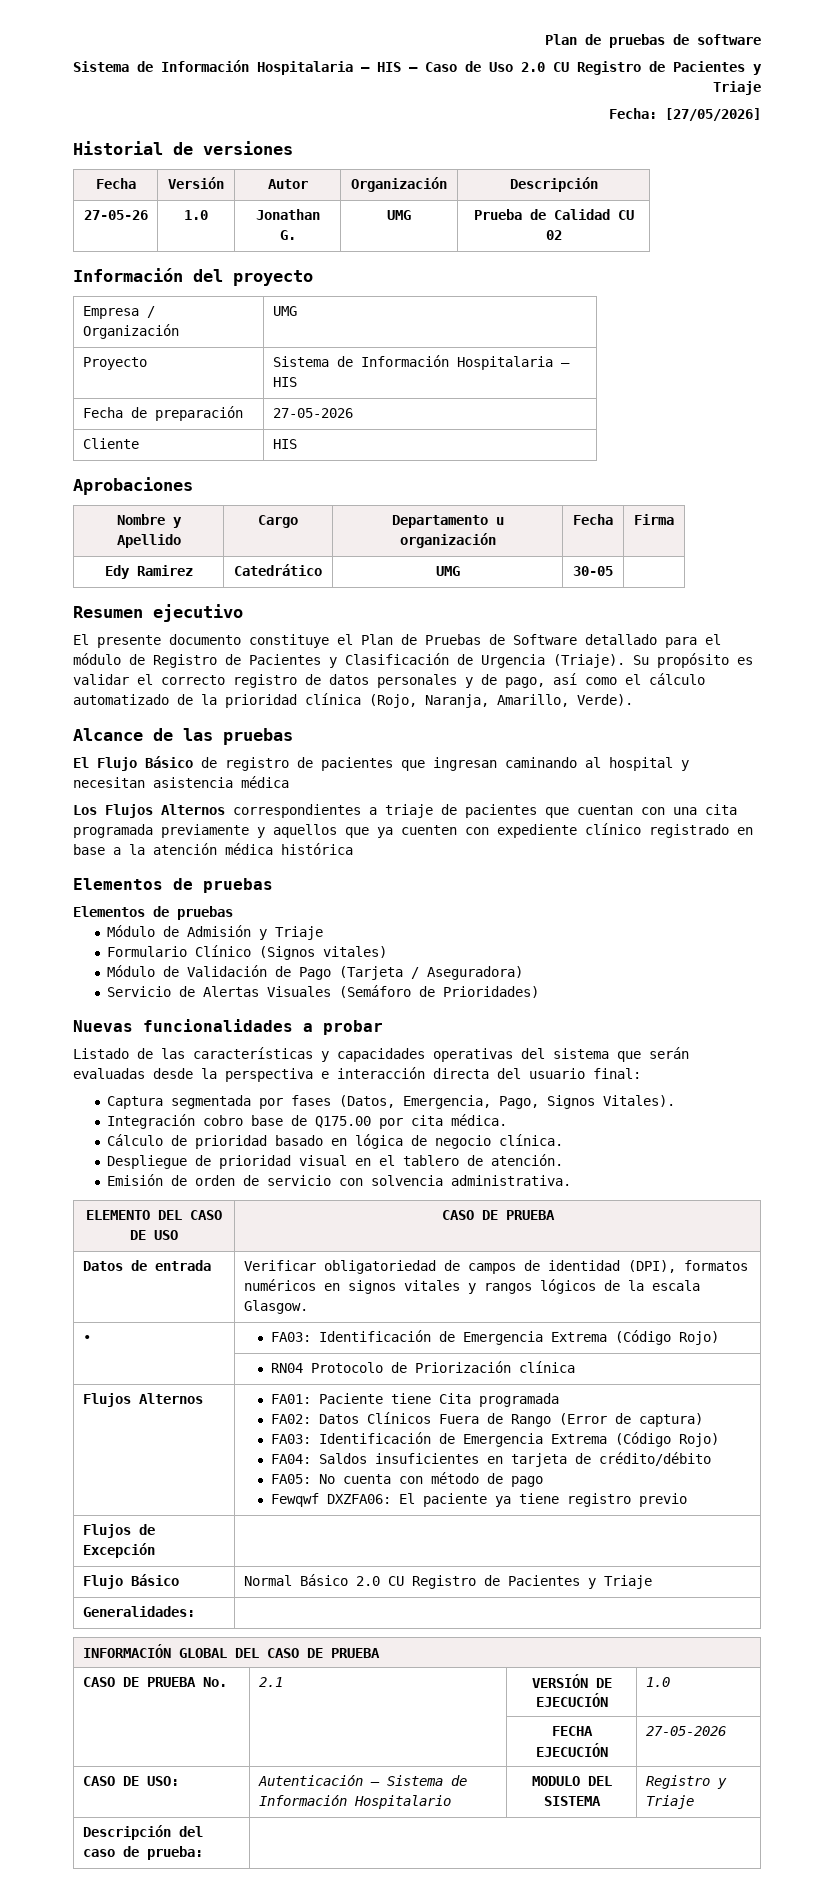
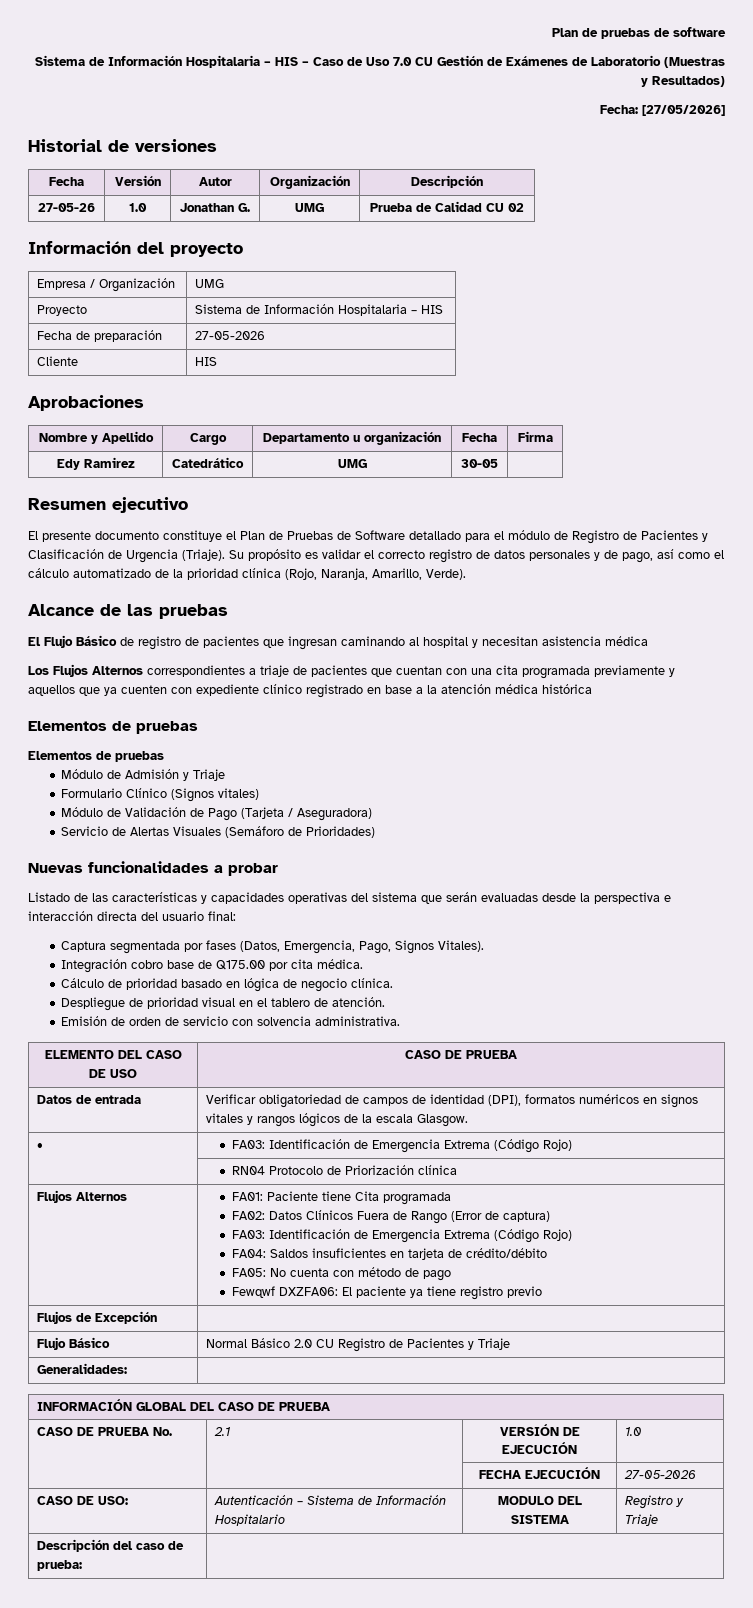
[521,61,762,75] [713,81,761,95] 2.0 CU Registro de Pacientes y Triaje -> [393,55,725,68] [641,76,725,87] 7.0 CU Gestión de Exámenes de Laboratorio (Muestras y Resultados)

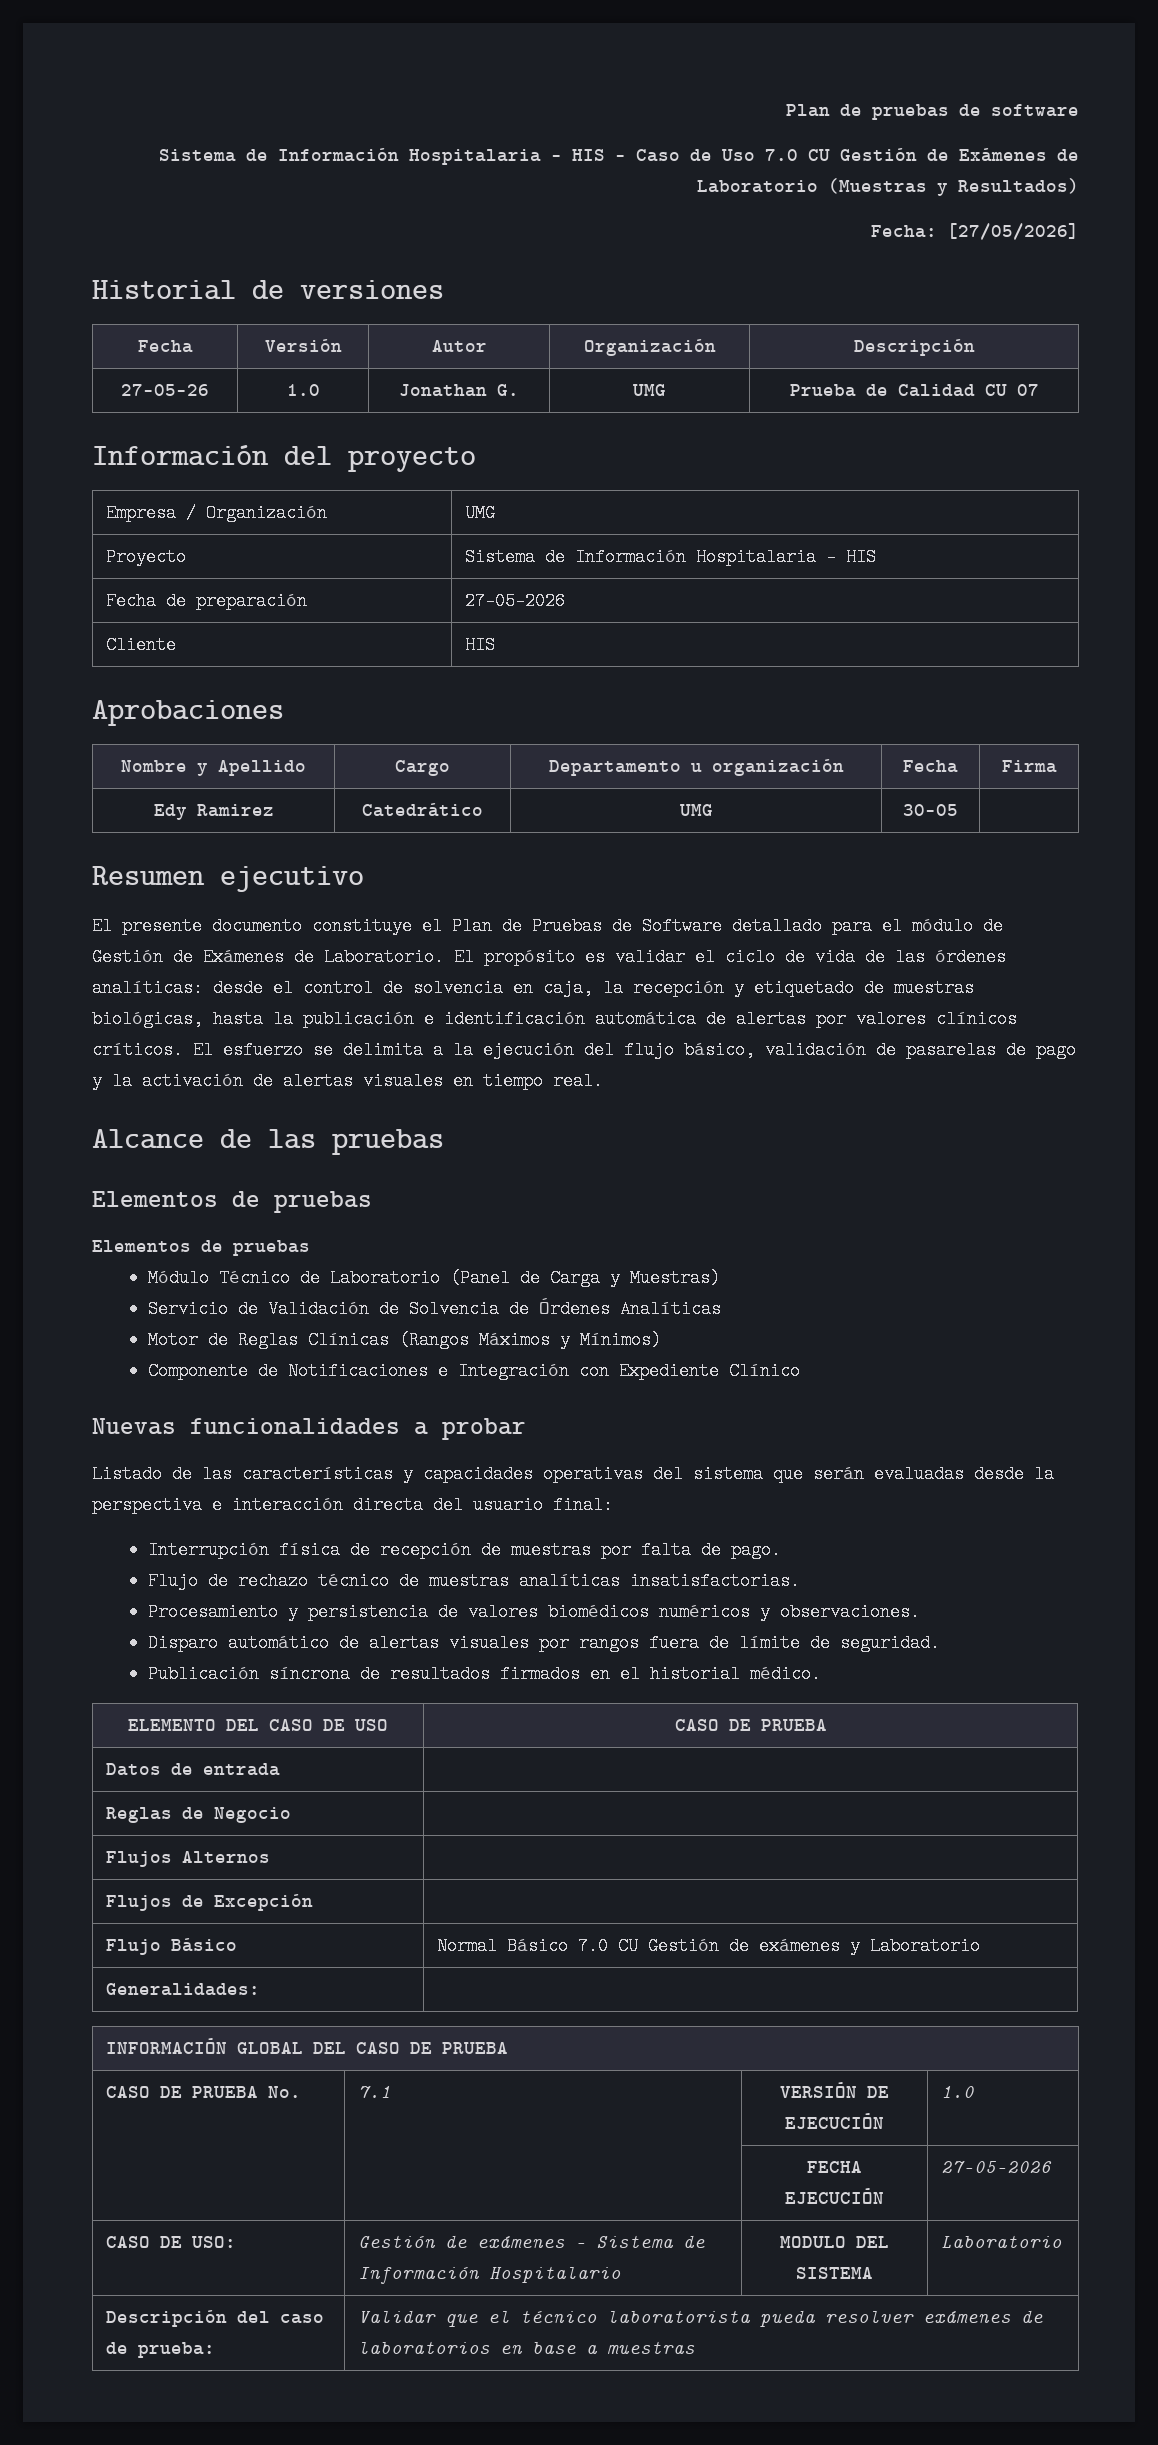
[508,203,524,212] 02 -> [1016,384,1039,396] 07
[572,530,708,544] [28,549,724,563] [28,568,466,580] [28,604,228,619] [28,635,648,650] [28,664,675,679] [28,684,592,698] Registro de Pacientes y Clasificación de Urgencia (Triaje). Su propósito es validar el correcto registro de datos personales y de pago, así como el cálculo automatizado de la prioridad clínica (Rojo, Naranja, Amarillo, Verde). // Alcance de las pruebas // El Flujo Básico de registro de pacientes que ingresan caminando al hospital y necesitan asistencia médica // Los Flujos Alternos correspondientes a triaje de pacientes que cuentan con una cita programada previamente y aquellos que ya cuenten con expediente clínico registrado en base a la atención médica histórica -> [92,948,1006,966] [92,979,974,997] [92,1010,1017,1028] [92,1041,1076,1059] [92,1072,603,1090] [92,1129,444,1155] Gestión de Exámenes de Laboratorio. El propósito es validar el ciclo de vida de las órdenes analíticas: desde el control de solvencia en caja, la recepción y etiquetado de muestras biológicas, hasta la publicación e identificación automática de alertas por valores clínicos críticos. El esfuerzo se delimita a la ejecución del flujo básico, validación de pasarelas de pago y la activación de alertas visuales en tiempo real. // Alcance de las pruebas
[107,769,226,781] [61,788,260,802] [61,807,373,821] [61,826,376,838] de Admisión y Triaje // Formulario Clínico (Signos vitales) // Módulo de Validación de Pago (Tarjeta / Aseguradora) // Servicio de Alertas Visuales (Semáforo de Prioridades) -> [218,1269,720,1287] [147,1298,721,1318] [147,1331,661,1349] [147,1362,800,1380] Técnico de Laboratorio (Panel de Carga y Muestras) // Servicio de Validación de Solvencia de Órdenes Analíticas // Motor de Reglas Clínicas (Rangos Máximos y Mínimos) // Componente de Notificaciones e Integración con Expediente Clínico
[61,940,485,954] [61,959,364,973] [61,978,394,992] [61,997,386,1011] [61,1016,401,1026] Captura segmentada por fases (Datos, Emergencia, Pago, Signos Vitales). // Integración cobro base de Q175.00 por cita médica. // Cálculo de prioridad basado en lógica de negocio clínica. // Despliegue de prioridad visual en el tablero de atención. // Emisión de orden de servicio con solvencia administrativa. -> [147,1541,781,1559] [147,1572,800,1590] [147,1603,920,1621] [147,1634,940,1652] [147,1665,821,1683] Interrupción física de recepción de muestras por falta de pago. // Flujo de rechazo técnico de muestras analíticas insatisfactorias. // Procesamiento y persistencia de valores biomédicos numéricos y observaciones. // Disparo automático de alertas visuales por rangos fuera de límite de seguridad. // Publicación síncrona de resultados firmados en el historial médico.
[206,1094,699,1108] [206,1113,469,1127] [37,1143,44,1149] [231,1139,572,1153] [231,1165,457,1175] [37,1190,128,1203] [231,1191,451,1205] [231,1210,550,1224] [231,1229,572,1243] [231,1248,547,1260] [231,1267,451,1281] [231,1286,542,1300] Verificar obligatoriedad de campos de identidad (DPI), formatos numéricos en signos vitales y rangos lógicos de la escala Glasgow. // • | FA03: Identificación de Emergencia Extrema (Código Rojo) // | RN04 Protocolo de Priorización clínica // Flujos Alternos | FA01: Paciente tiene Cita programada // FA02: Datos Clínicos Fuera de Rango (Error de captura) // FA03: Identificación de Emergencia Extrema (Código Rojo) // FA04: Saldos insuficientes en tarjeta de crédito/débito // FA05: No cuenta con método de pago // Fewqwf DXZFA06: El paciente ya tiene registro previo -> [106,1807,292,1823] [106,1851,271,1867] // Reglas de Negocio | // Flujos Alternos |
[294,1338,511,1352] 2.0 CU Registro de Pacientes y Triaje -> [578,1937,981,1955] 7.0 CU Gestión de exámenes y Laboratorio
[214,1427,231,1436] 2.1 -> [358,2086,392,2098] 7.1
[214,1495,294,1505] Autenticación -> [358,2234,566,2248] Gestión de exámenes
[625,1495,685,1509] [625,1514,659,1526] Registro y Triaje -> [941,2234,1063,2248] Laboratorio
(83, 1565) none -> [358,2309,1044,2327] [358,2340,696,2354] Validar que el técnico laboratorista pueda resolver exámenes de laboratorios en base a muestras

